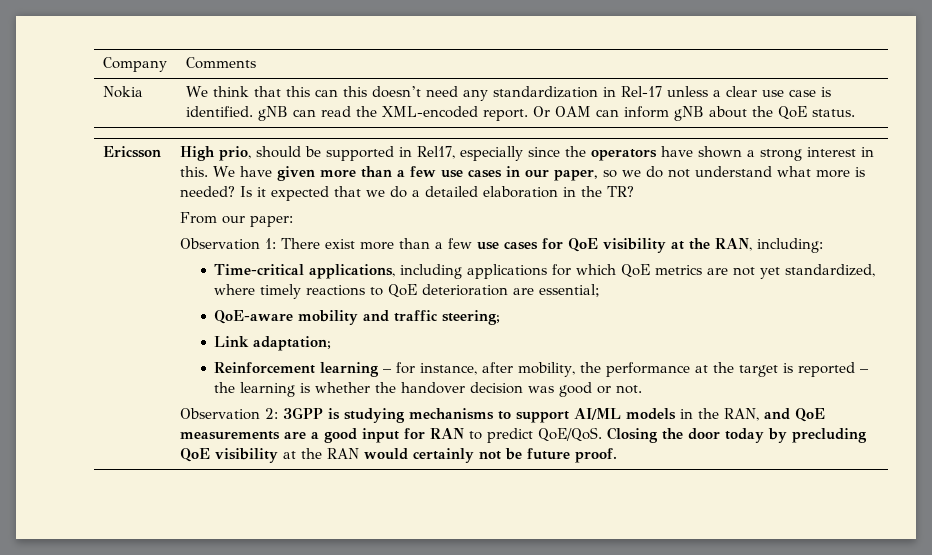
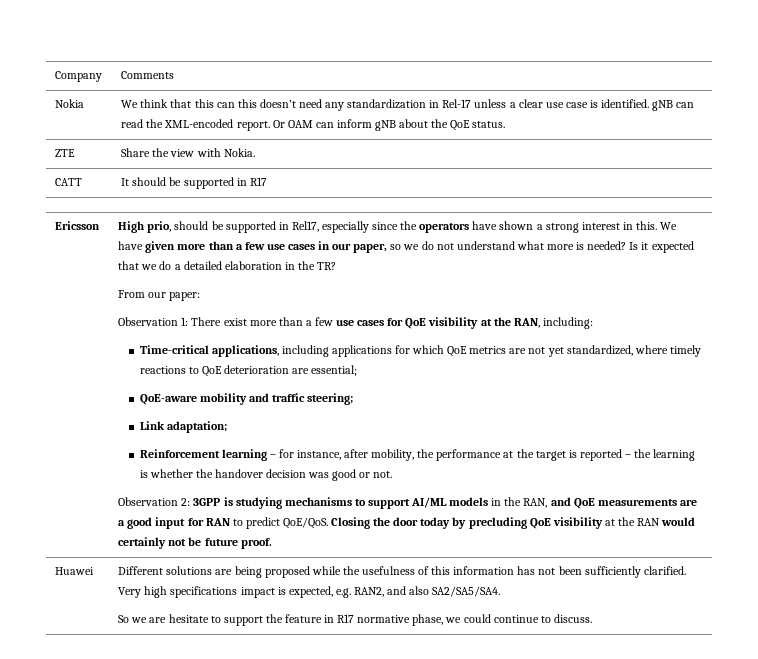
(856, 113) none -> [55,149,76,157] [121,148,255,157] [55,178,83,186] [121,177,267,189] // ZTE | Share the view with Nokia. // CATT | It should be supported in R17
(618, 455) none -> [55,567,95,575] [118,566,686,578] [118,586,501,598] [118,614,592,626] // Huawei | Different solutions are being proposed while the usefulness of this information has not been sufficiently clarified. Very high specifications impact is expected, e.g. RAN2, and also SA2/SA5/SA4. // So we are hesitate to support the feature in R17 normative phase, we could continue to discuss.

